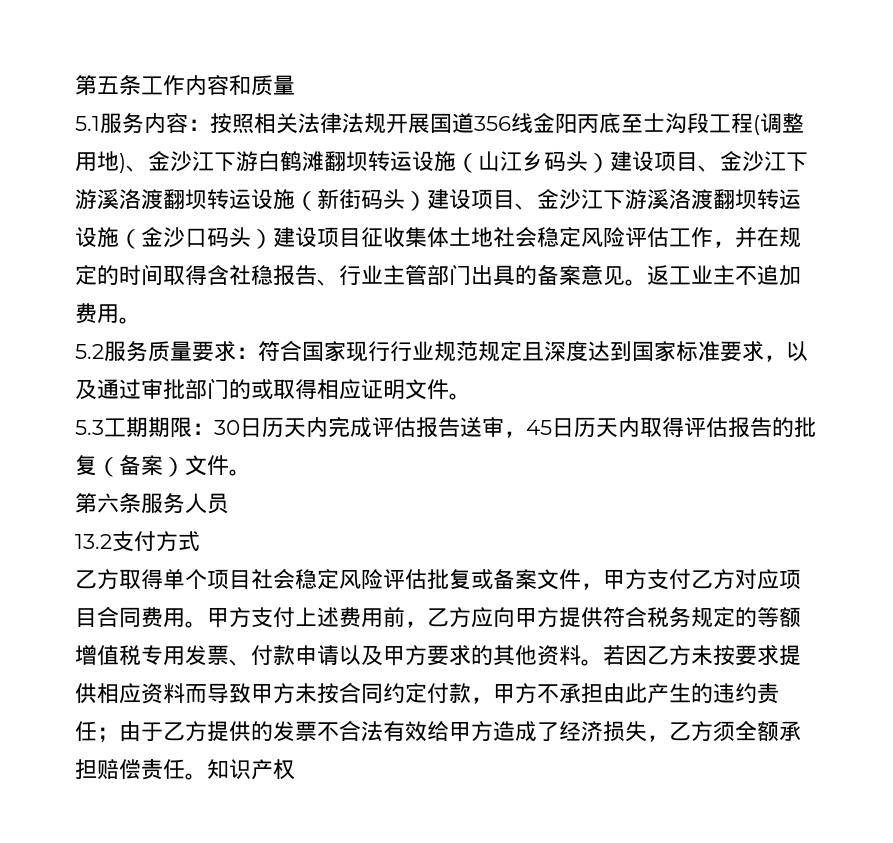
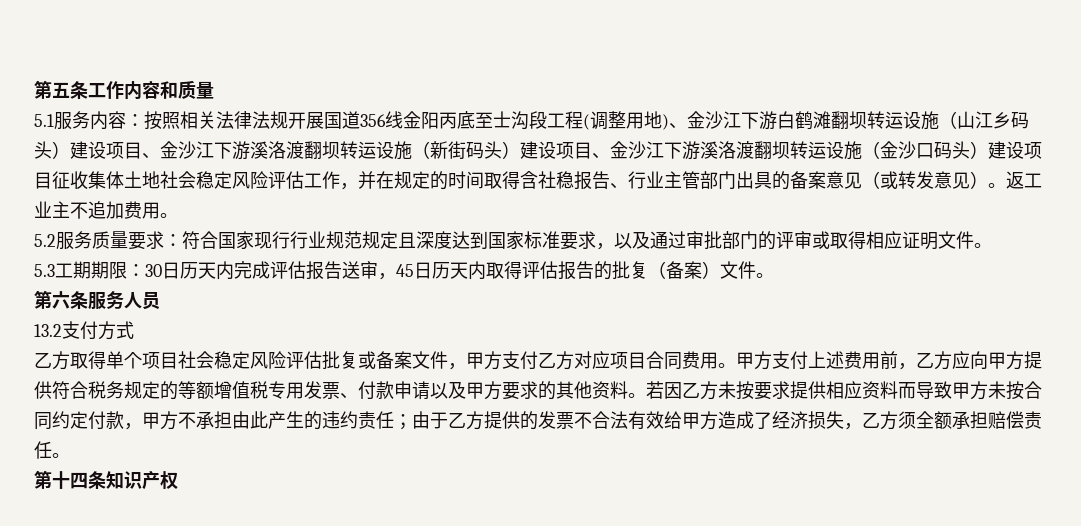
(625, 275) none -> [862,171,988,189] （或转发意见）
(251, 389) none -> [776,231,812,249] 评审
(207, 776) none -> [34,470,106,489] // 第十四条

